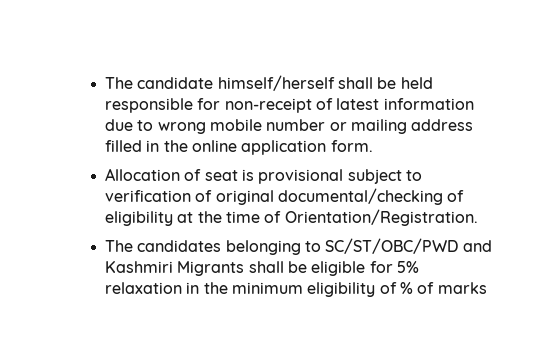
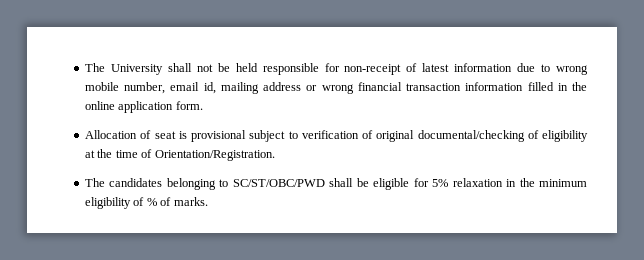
[105,75,373,91] The candidate himself/herself shall -> [85,63,213,75] The University shall not
[266,119,474,134] number or mailing address -> [124,82,524,94] number, email id, mailing address or wrong financial transaction information
[462,240,492,252] [105,261,245,276] and Kashmiri Migrants -> (325, 183) none
[437,282,487,294] marks -> [173,197,208,206] marks.

